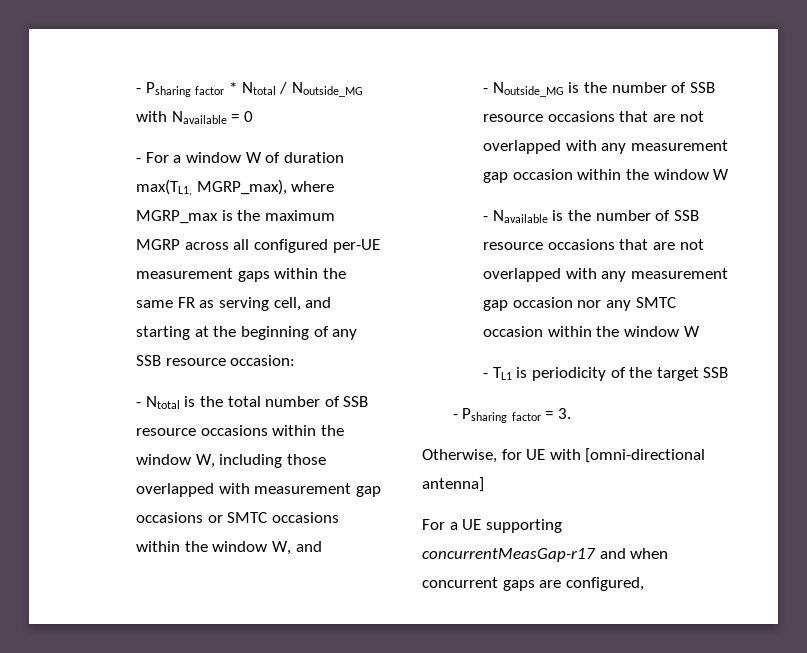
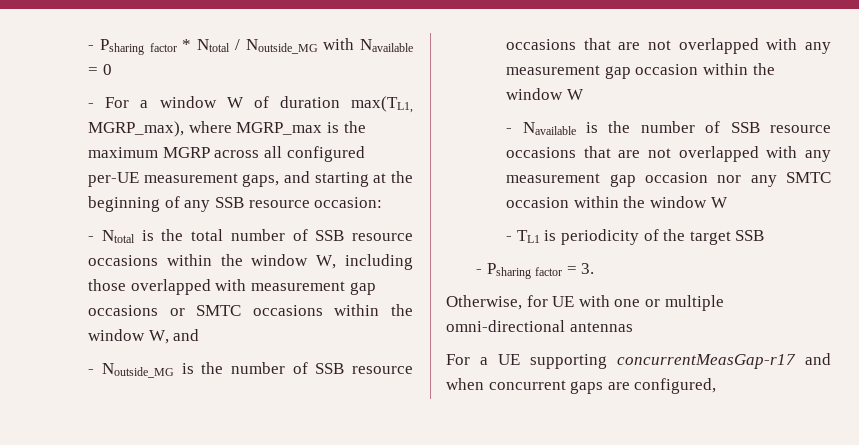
[237,268,346,282] [136,297,301,311] gaps within the same FR as serving cell, -> [242,174,280,187] gaps,
[585,448,706,463] [422,477,484,492] [omni-directional antenna] -> [614,295,724,311] [446,320,633,332] one or multiple omni-directional antennas

